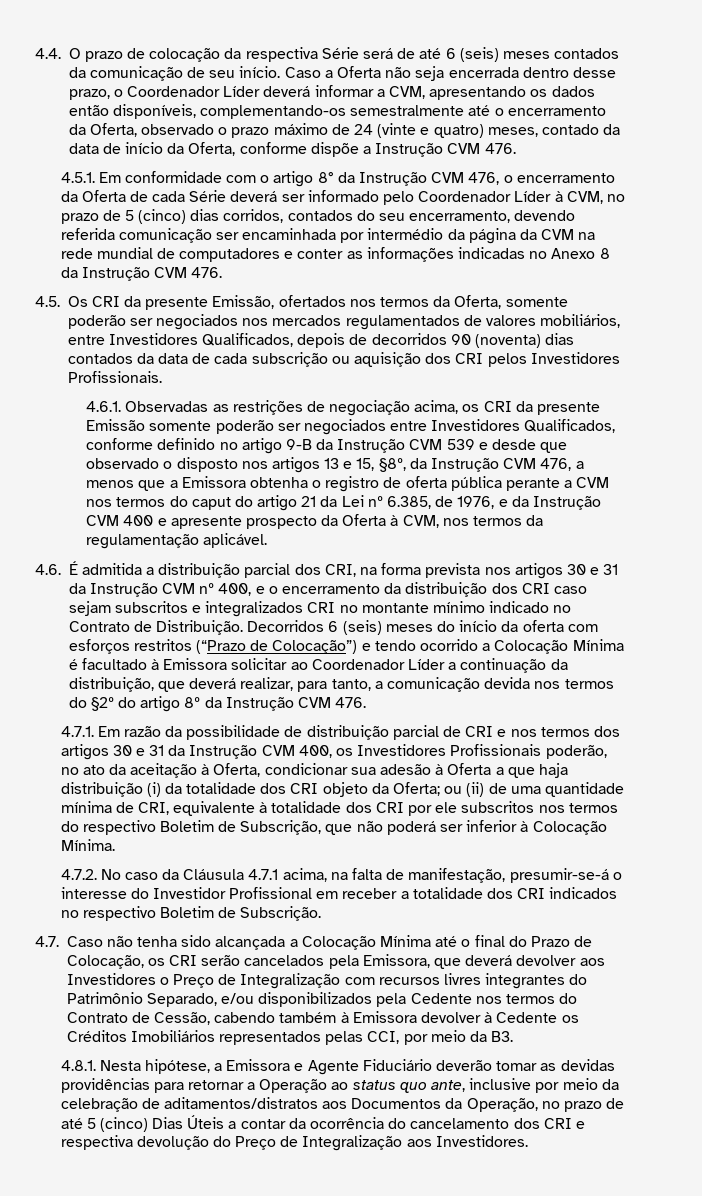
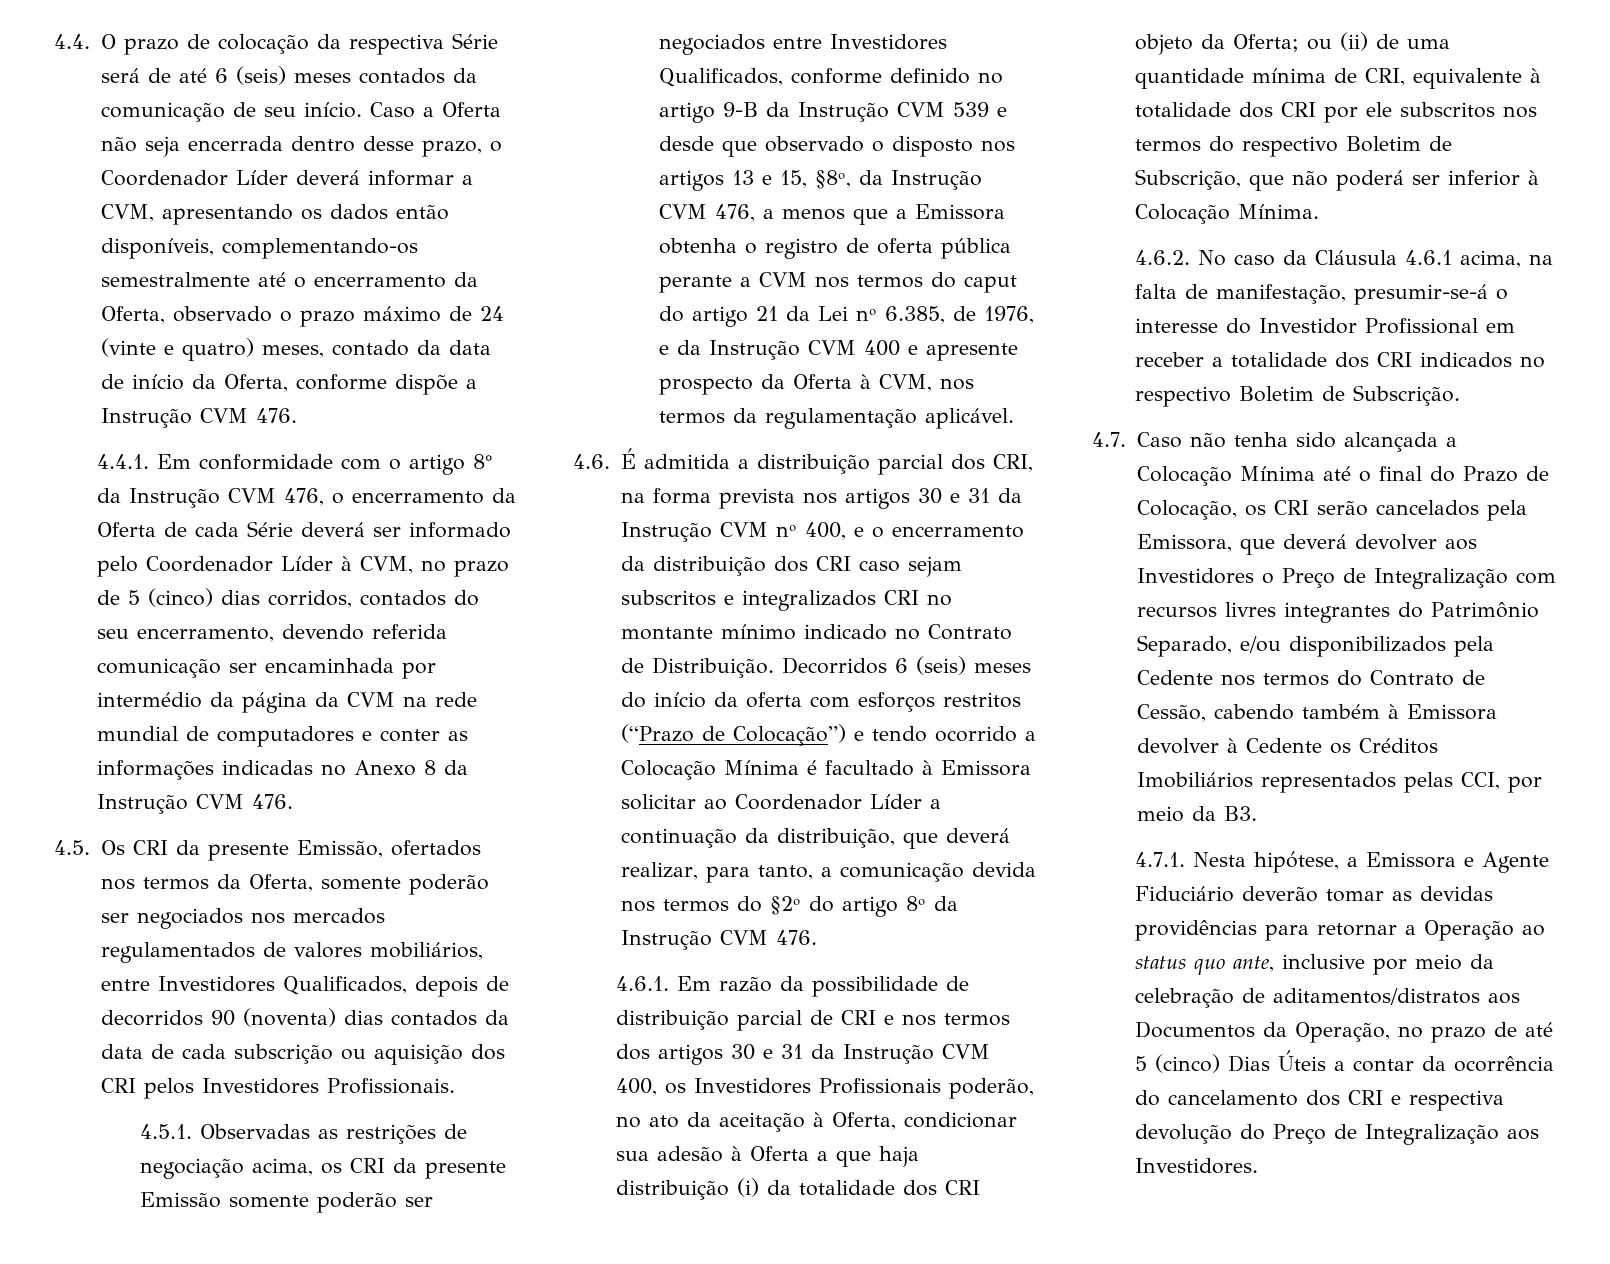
[60,172,95,183] 4.5.1. -> [96,454,149,469] 4.4.1.
[86,401,122,412] 4.6.1. -> [139,1124,192,1139] 4.5.1.
[60,726,94,737] 4.7.1. -> [615,976,669,991] 4.6.1.
[60,869,97,880] 4.7.2. -> [1134,250,1190,265] 4.6.2.
[248,869,279,880] 4.7.1 -> [1404,250,1452,265] 4.6.1
[60,1060,96,1071] 4.8.1. -> [1134,852,1185,867] 4.7.1.

